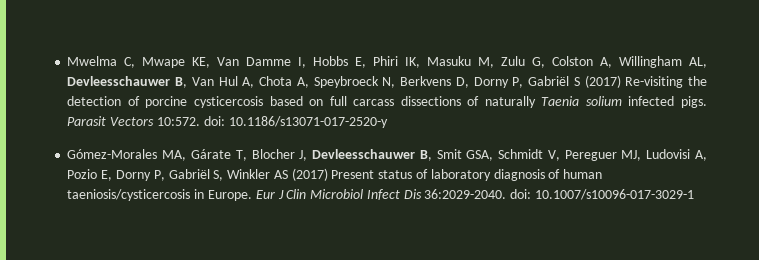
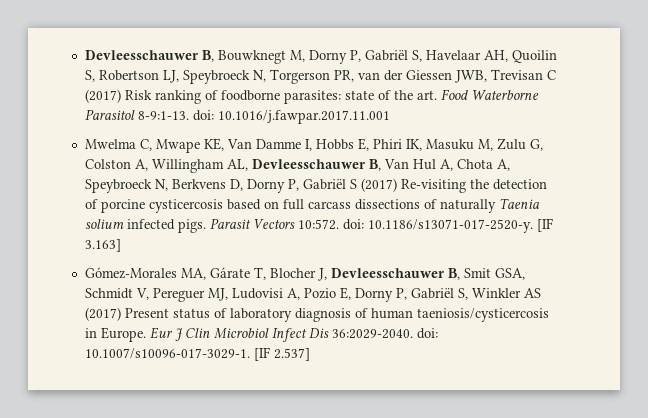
(67, 61) none -> [84,50,557,64] [84,69,556,84] [84,89,539,104] [84,109,390,124] Devleesschauwer B, Bouwknegt M, Dorny P, Gabriël S, Havelaar AH, Quoilin S, Robertson LJ, Speybroeck N, Torgerson PR, van der Giessen JWB, Trevisan C (2017) Risk ranking of foodborne parasites: state of the art. Food Waterborne Parasitol 8-9:1-13. doi: 10.1016/j.fawpar.2017.11.001 //
[228,116,388,128] 10.1186/s13071-017-2520-y -> [367,218,553,233] [84,239,121,252] 10.1186/s13071-017-2520-y. [IF 3.163]
[534,189,694,200] 10.1007/s10096-017-3029-1 -> [84,347,310,361] 10.1007/s10096-017-3029-1. [IF 2.537]

